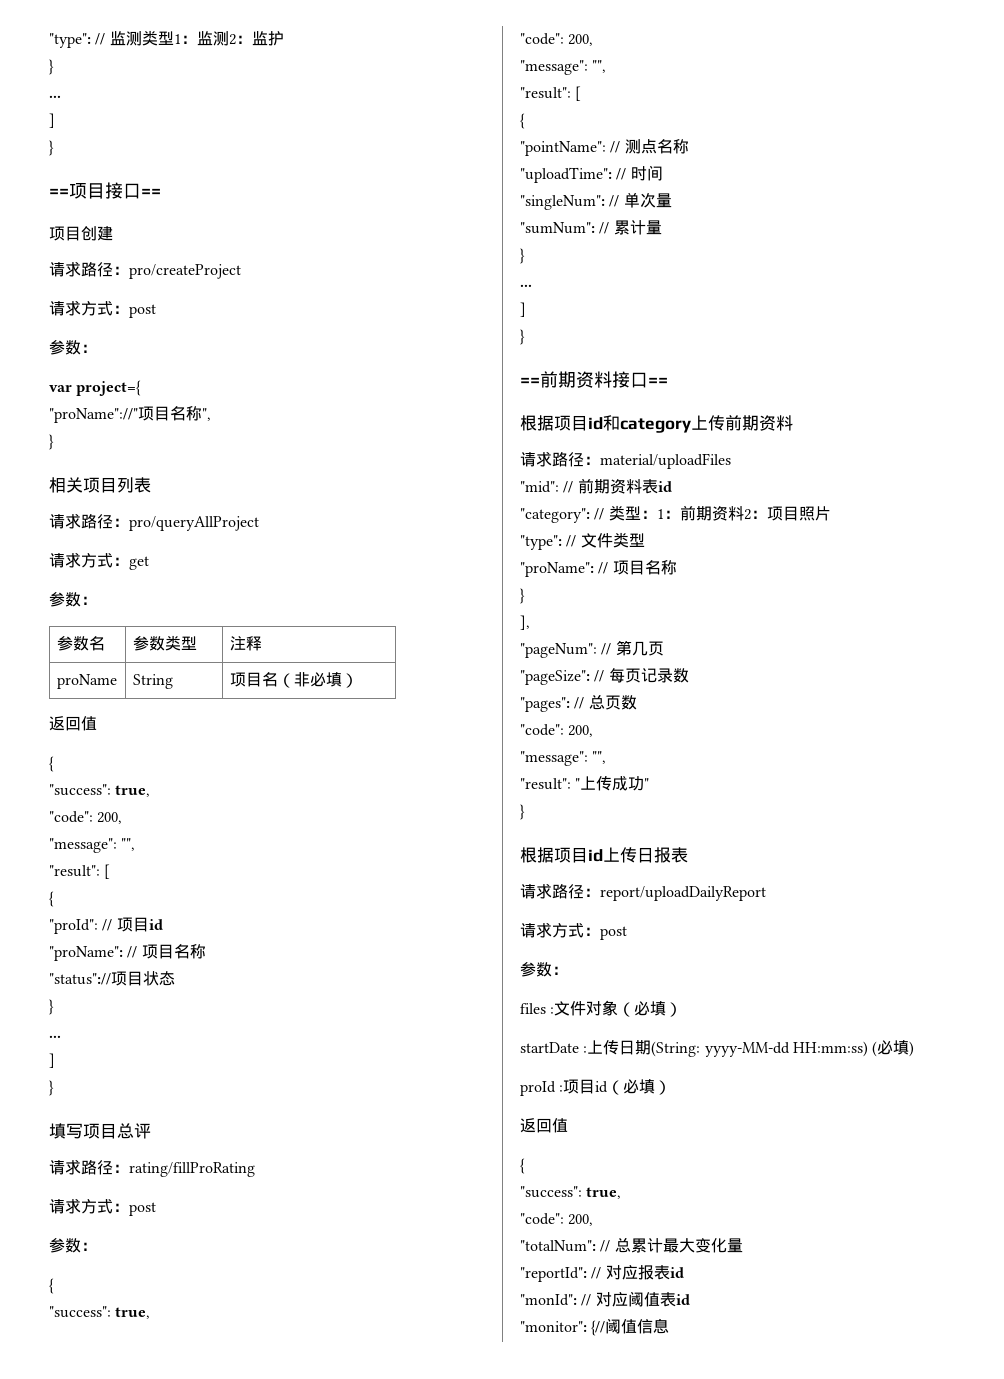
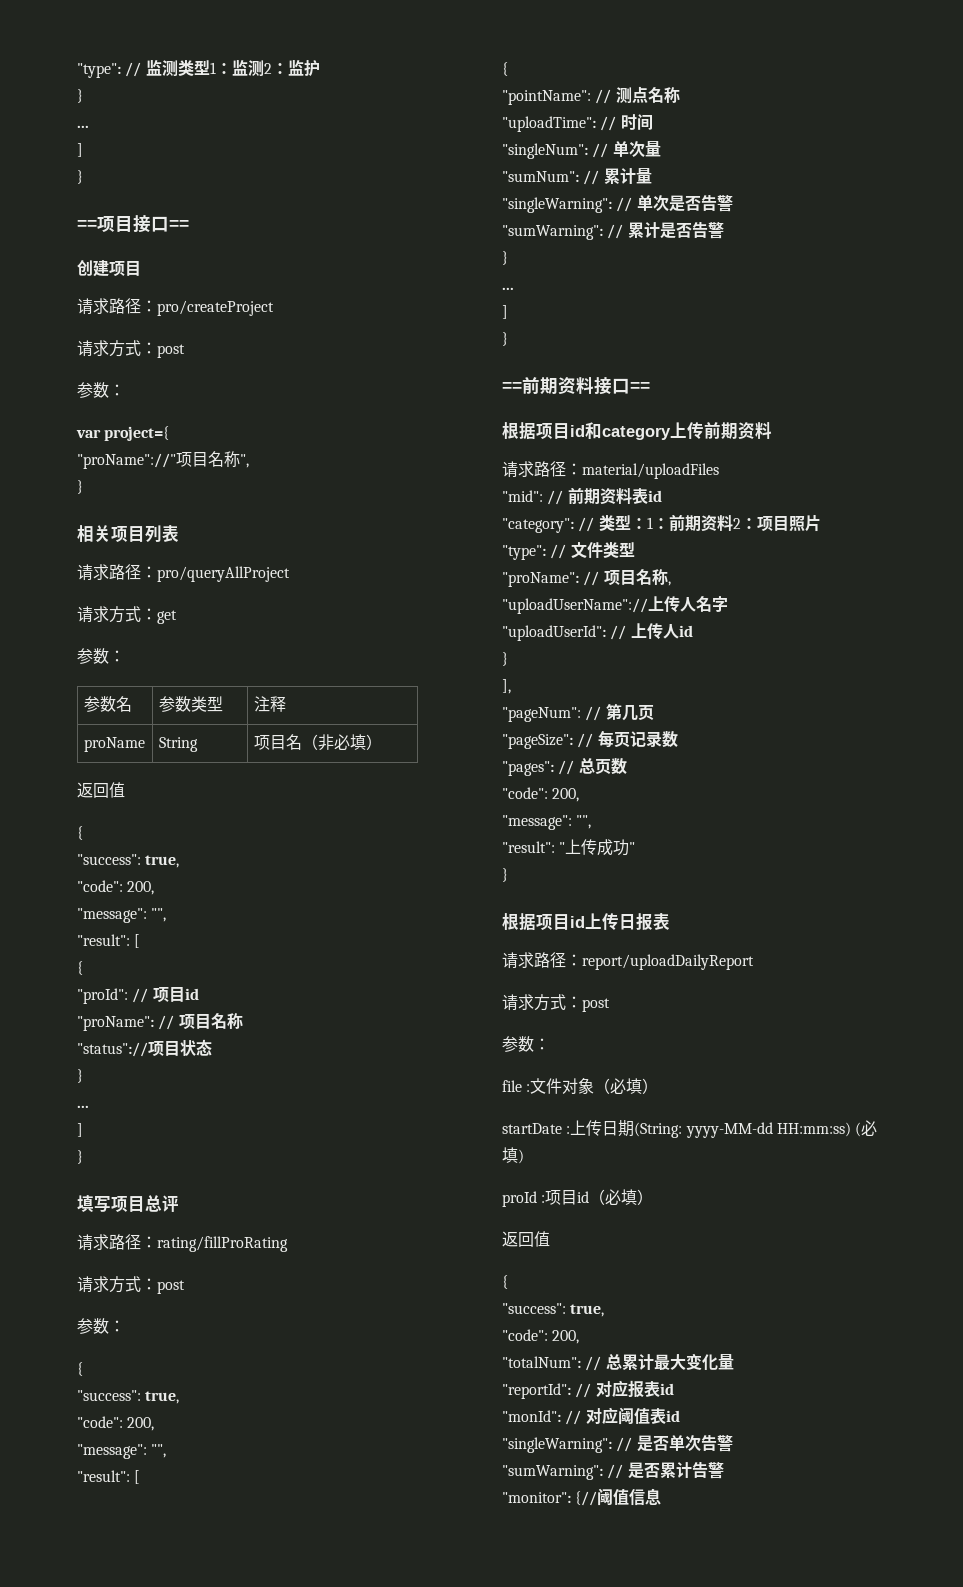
[49,226,113,241] 项目创建 -> [77,260,141,277] 创建项目
(662, 227) none -> [502,194,733,213] [502,221,724,240] // "singleWarning": // 单次是否告警 // "sumWarning": // 累计是否告警
(677, 567) none -> [667,581,671,586] [502,596,728,614] [502,623,693,641] , // "uploadUserName"://上传人名字 // "uploadUserId": // 上传人id
[520,1003,546,1014] files -> [502,1080,522,1092] file
(690, 1299) none -> [502,1434,733,1453] [502,1461,724,1480] // "singleWarning": // 是否单次告警 // "sumWarning": // 是否累计告警

